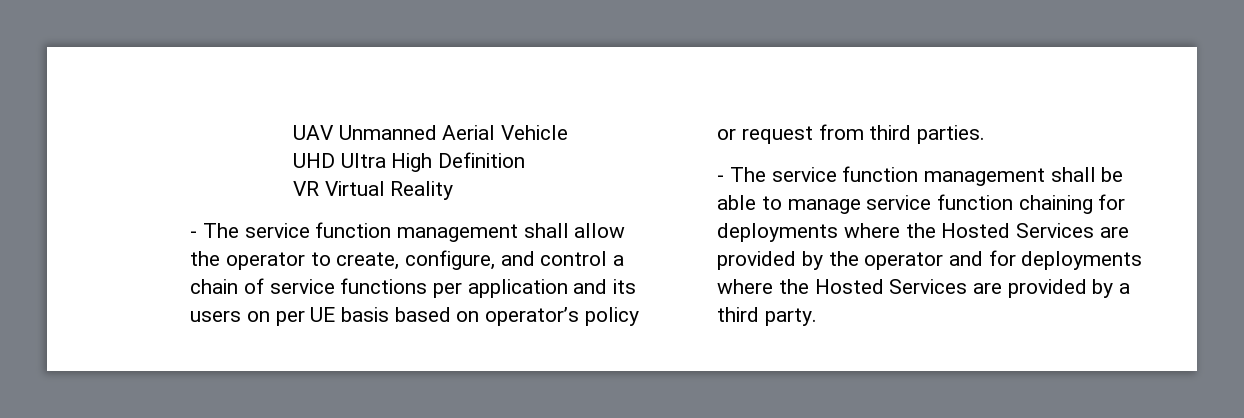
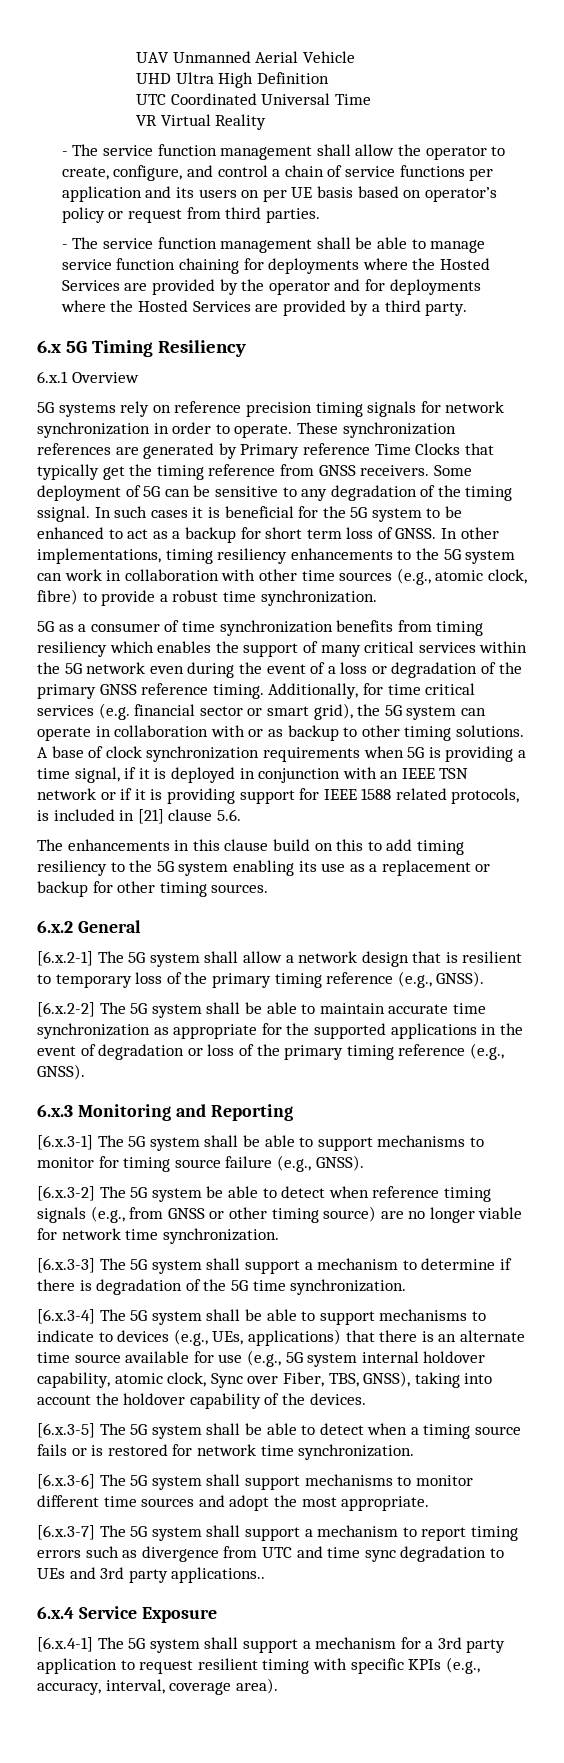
(525, 160) none -> [136,93,371,105] // UTC Coordinated Universal Time
(817, 317) none -> [37,340,246,357] [37,371,139,383] [37,401,505,417] [37,422,456,438] [37,443,494,459] [37,464,472,480] [37,485,513,501] [37,506,463,522] [37,527,499,543] [37,548,516,564] [37,568,527,585] [37,589,377,606] [37,620,484,636] [37,641,528,657] [37,662,522,678] [37,683,476,699] [37,703,486,720] [37,725,524,741] [37,746,526,762] [37,767,469,783] [37,788,520,804] [37,809,241,824] [37,839,464,855] [37,860,491,876] [37,881,269,897] [37,920,141,933] [37,951,523,967] [37,971,485,988] [37,1002,486,1018] [37,1023,523,1039] [37,1043,504,1060] [37,1064,85,1080] [37,1104,293,1121] [37,1135,484,1151] [37,1155,364,1172] [37,1186,491,1202] [37,1206,523,1223] [37,1228,279,1244] [37,1258,512,1274] [37,1279,407,1295] [37,1309,486,1325] [37,1329,525,1346] [37,1350,486,1367] [37,1371,493,1388] [37,1393,366,1409] [37,1423,522,1439] [37,1444,415,1460] [37,1474,473,1490] [37,1495,430,1511] [37,1525,518,1541] [37,1546,504,1562] [37,1567,266,1583] [37,1606,217,1623] [37,1637,506,1653] [37,1657,480,1674] [37,1678,278,1695] // 6.x 5G Timing Resiliency // 6.x.1 Overview // 5G systems rely on reference precision timing signals for network synchronization in order to operate. These synchronization references are generated by Primary reference Time Clocks that typically get the timing reference from GNSS receivers. Some deployment of 5G can be sensitive to any degradation of the timing ssignal. In such cases it is beneficial for the 5G system to be enhanced to act as a backup for short term loss of GNSS. In other implementations, timing resiliency enhancements to the 5G system can work in collaboration with other time sources (e.g., atomic clock, fibre) to provide a robust time synchronization. // 5G as a consumer of time synchronization benefits from timing resiliency which enables the support of many critical services within the 5G network even during the event of a loss or degradation of the primary GNSS reference timing. Additionally, for time critical services (e.g. financial sector or smart grid), the 5G system can operate in collaboration with or as backup to other timing solutions. A base of clock synchronization requirements when 5G is providing a time signal, if it is deployed in conjunction with an IEEE TSN network or if it is providing support for IEEE 1588 related protocols, is included in [21] clause 5.6. // The enhancements in this clause build on this to add timing resiliency to the 5G system enabling its use as a replacement or backup for other timing sources. // 6.x.2 General // [6.x.2-1] The 5G system shall allow a network design that is resilient to temporary loss of the primary timing reference (e.g., GNSS). // [6.x.2-2] The 5G system shall be able to maintain accurate time synchronization as appropriate for the supported applications in the event of degradation or loss of the primary timing reference (e.g., GNSS). // 6.x.3 Monitoring and Reporting // [6.x.3-1] The 5G system shall be able to support mechanisms to monitor for timing source failure (e.g., GNSS). // [6.x.3-2] The 5G system be able to detect when reference timing signals (e.g., from GNSS or other timing source) are no longer viable for network time synchronization. // [6.x.3-3] The 5G system shall support a mechanism to determine if there is degradation of the 5G time synchronization. // [6.x.3-4] The 5G system shall be able to support mechanisms to indicate to devices (e.g., UEs, applications) that there is an alternate time source available for use (e.g., 5G system internal holdover capability, atomic clock, Sync over Fiber, TBS, GNSS), taking into account the holdover capability of the devices. // [6.x.3-5] The 5G system shall be able to detect when a timing source fails or is restored for network time synchronization. // [6.x.3-6] The 5G system shall support mechanisms to monitor different time sources and adopt the most appropriate. // [6.x.3-7] The 5G system shall support a mechanism to report timing errors such as divergence from UTC and time sync degradation to UEs and 3rd party applications.. // 6.x.4 Service Exposure // [6.x.4-1] The 5G system shall support a mechanism for a 3rd party application to request resilient timing with specific KPIs (e.g., accuracy, interval, coverage area).

